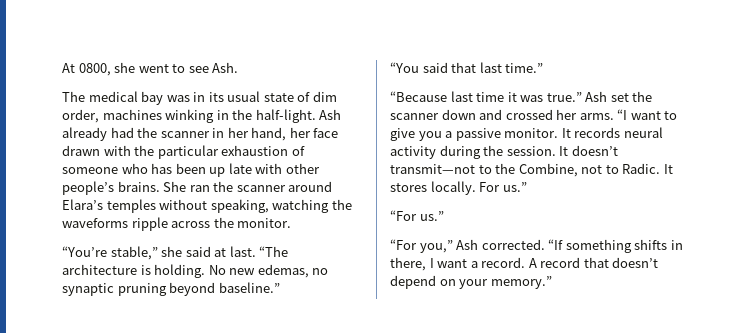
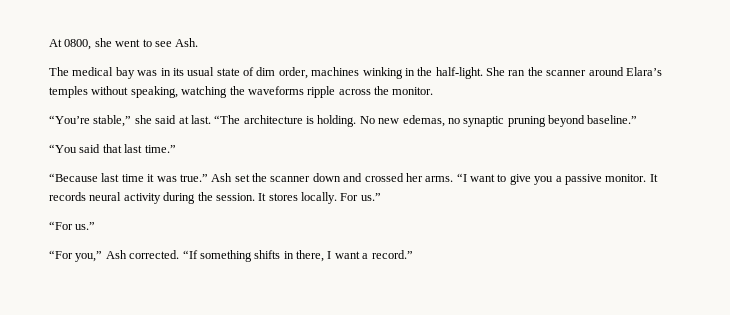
[319,109,342,120] [62,127,339,141] [62,145,305,159] [62,163,320,177] [62,181,160,195] Ash already had the scanner in her hand, her face drawn with the particular exhaustion of someone who has been up late with other people’s brains. -> (483, 73) none
[571,145,618,156] [390,163,673,177] doesn’t transmit—not to the Combine, not to Radic. It -> (267, 197) none
[481,257,659,268] [390,275,552,289] record. A record that doesn’t depend on your memory.” -> [371,250,413,259] record.”

